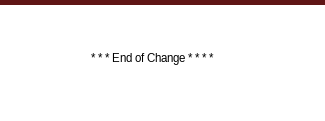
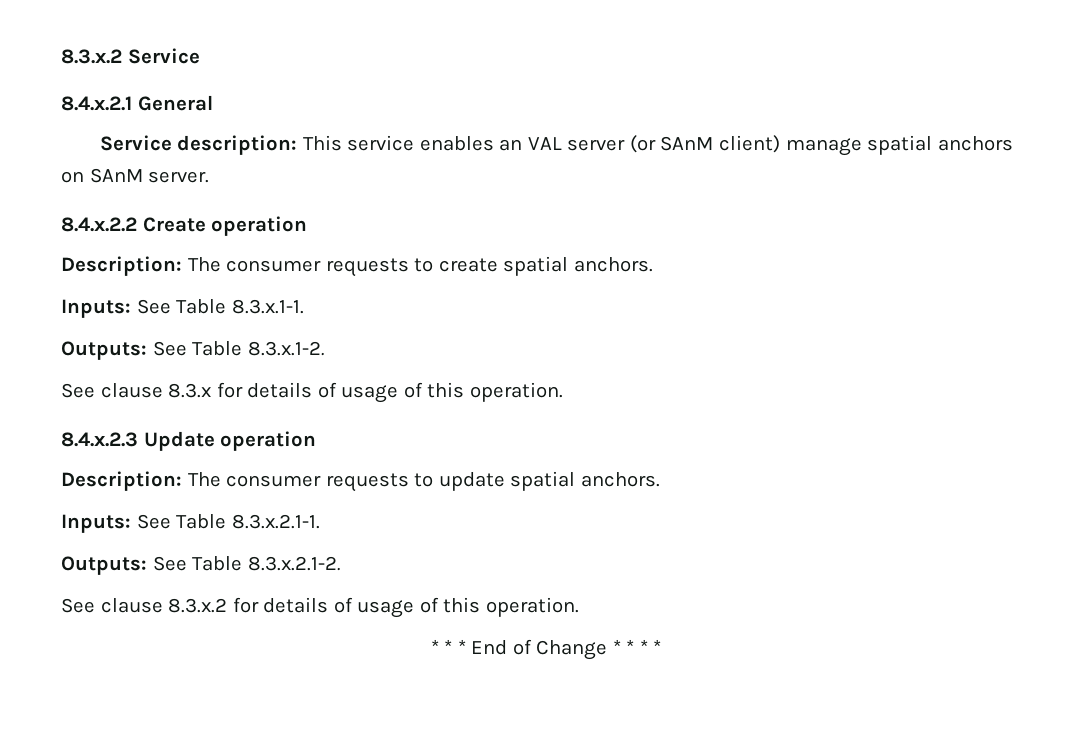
(90, 57) none -> [61,48,200,64] [61,95,213,111] [99,135,1013,156] [61,168,210,183] [61,216,308,236] [61,256,653,277] [61,299,304,318] [61,341,324,360] [61,382,563,403] [61,431,317,451] [61,471,660,492] [61,514,320,533] [61,556,340,575] [61,597,579,618] 8.3.x.2 Service // 8.4.x.2.1 General // Service description: This service enables an VAL server (or SAnM client) manage spatial anchors on SAnM server. // 8.4.x.2.2 Create operation // Description: The consumer requests to create spatial anchors. // Inputs: See Table 8.3.x.1-1. // Outputs: See Table 8.3.x.1-2. // See clause 8.3.x for details of usage of this operation. // 8.4.x.2.3 Update operation // Description: The consumer requests to update spatial anchors. // Inputs: See Table 8.3.x.2.1-1. // Outputs: See Table 8.3.x.2.1-2. // See clause 8.3.x.2 for details of usage of this operation. //

